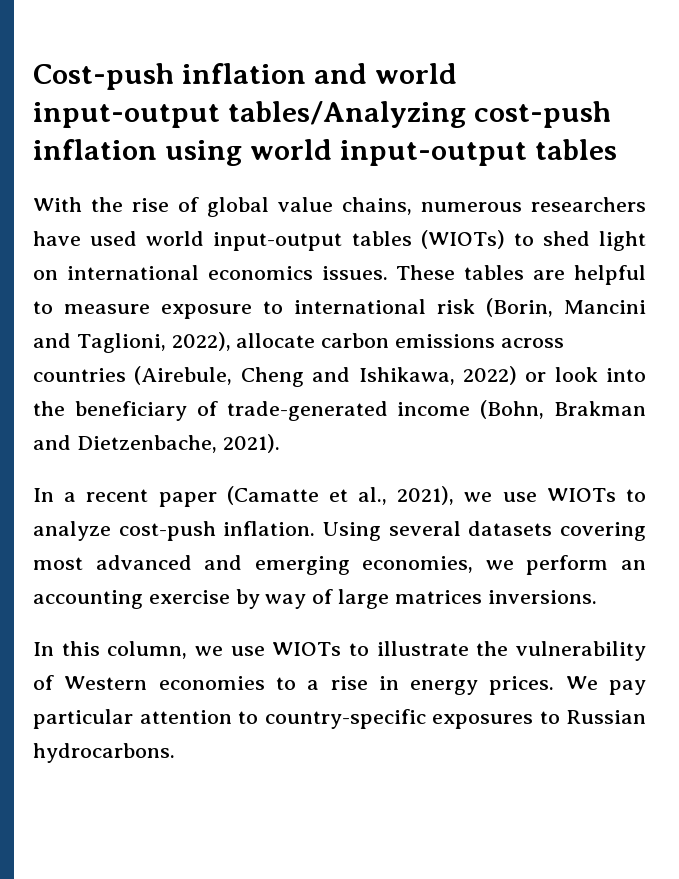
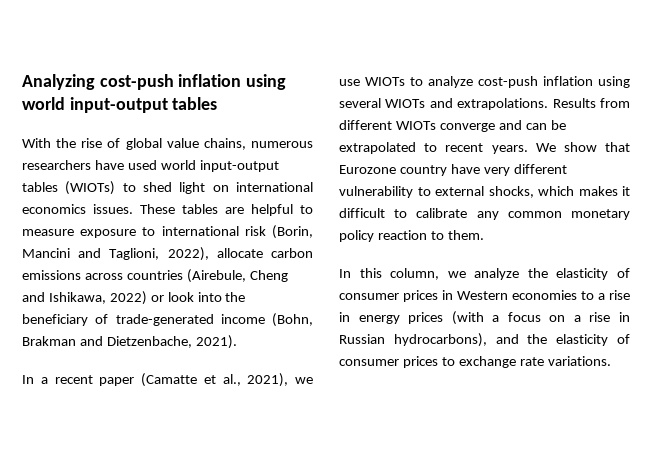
[33,63,457,90] [33,101,466,128] Cost-push inflation and world input-output tables/Analyzing -> [22,74,95,90] Analyzing
[223,521,646,541] [33,555,646,575] [33,589,597,609] [33,641,646,661] [33,675,54,690] inflation. Using several datasets covering most advanced and emerging economies, we perform an accounting exercise by way of large matrices inversions. // In this column, we use WIOTs to illustrate the vulnerability of -> [543,76,630,88] [339,98,630,110] [339,120,566,132] [339,142,630,154] [339,164,567,176] [339,186,630,198] [339,208,630,220] [339,230,484,242] [339,268,630,280] [339,290,453,302] inflation using several WIOTs and extrapolations. Results from different WIOTs converge and can be extrapolated to recent years. We show that Eurozone country have very different vulnerability to external shocks, which makes it difficult to calibrate any common monetary policy reaction to them. // In this column, we analyze the elasticity of consumer prices in
[489,676,647,695] [33,709,646,729] [33,743,175,763] prices. We pay particular attention to country-specific exposures to Russian hydrocarbons. -> [408,311,630,325] [339,333,630,347] [339,356,611,368] prices (with a focus on a rise in Russian hydrocarbons), and the elasticity of consumer prices to exchange rate variations.

